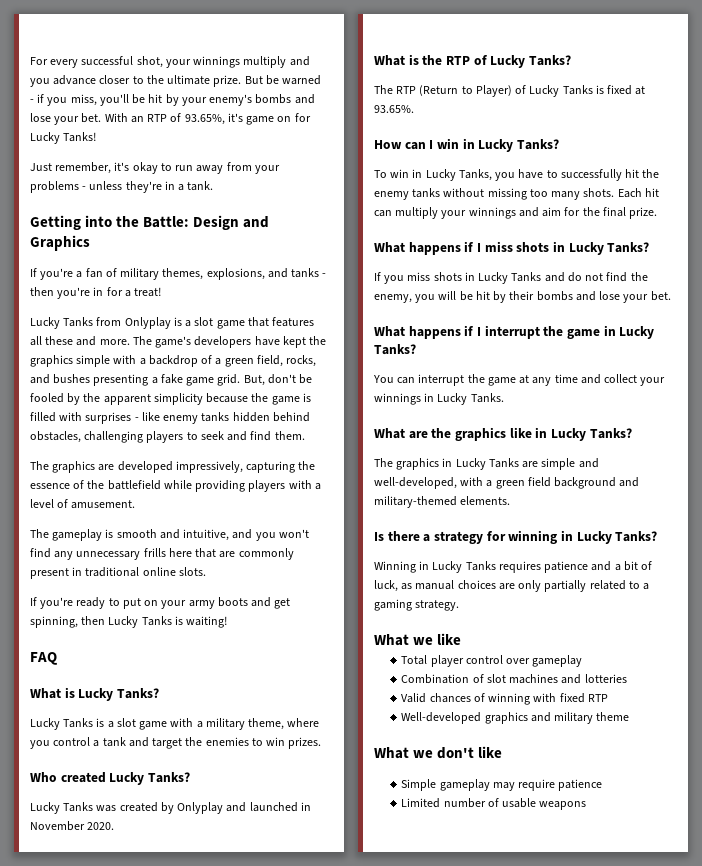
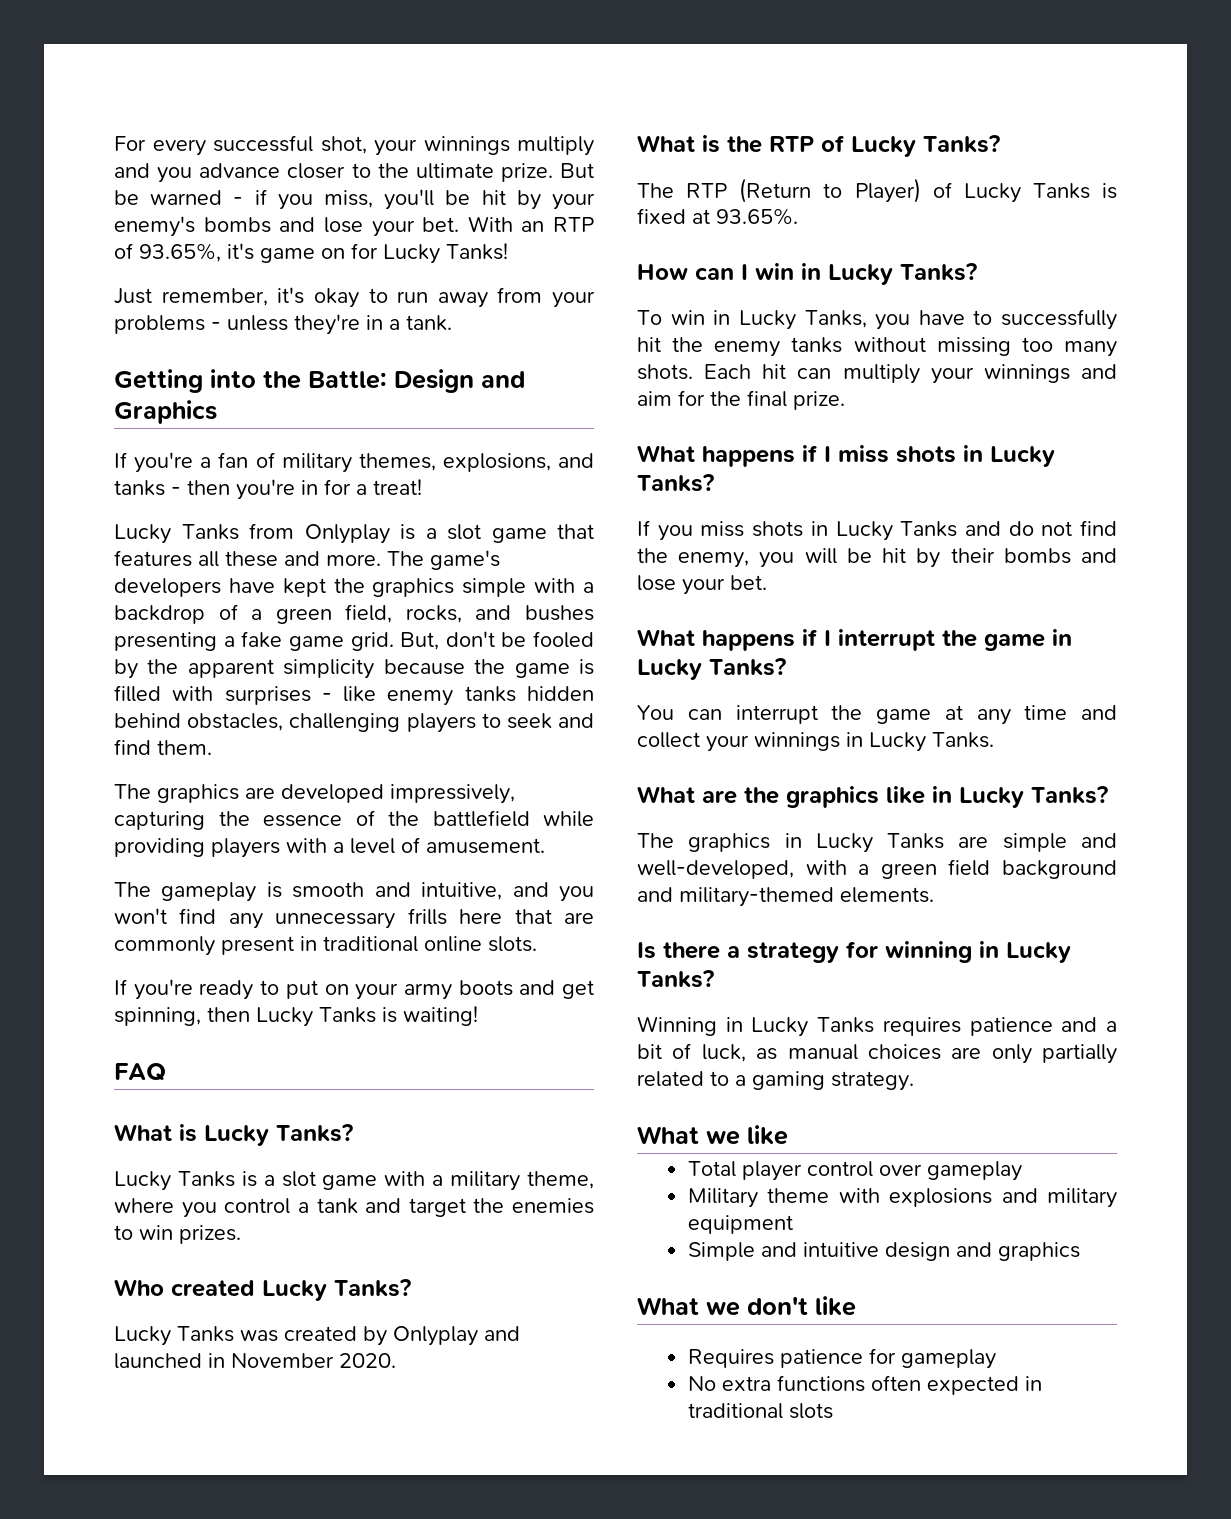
[401,674,627,684] [401,693,608,705] [401,712,630,724] [374,746,503,759] [401,779,603,791] [401,798,587,810] Combination of slot machines and lotteries // Valid chances of winning with fixed RTP // Well-developed graphics and military theme // What we don't like // Simple gameplay may require patience // Limited number of usable weapons -> [687,1188,1117,1208] [687,1215,793,1234] [687,1242,1080,1261] [637,1296,856,1316] [687,1348,996,1369] [687,1375,1042,1395] [687,1403,833,1419] Military theme with explosions and military equipment // Simple and intuitive design and graphics // What we don't like // Requires patience for gameplay // No extra functions often expected in traditional slots

